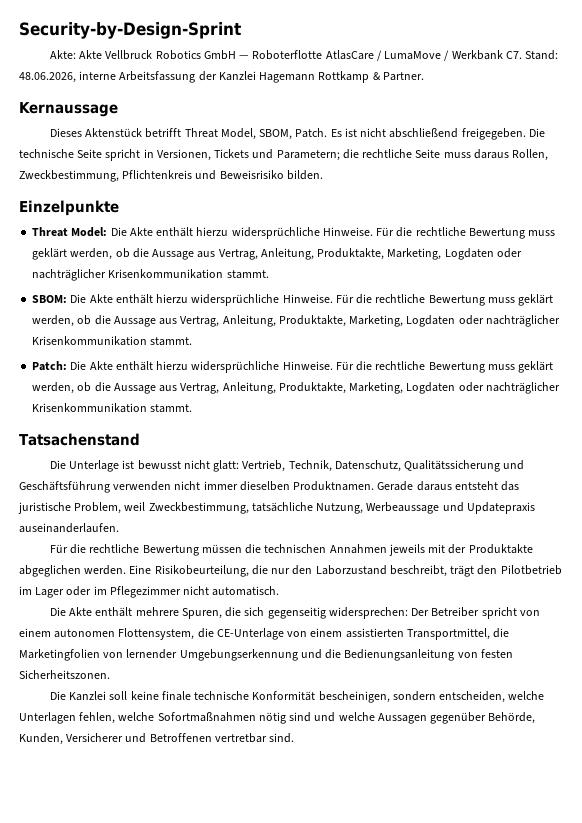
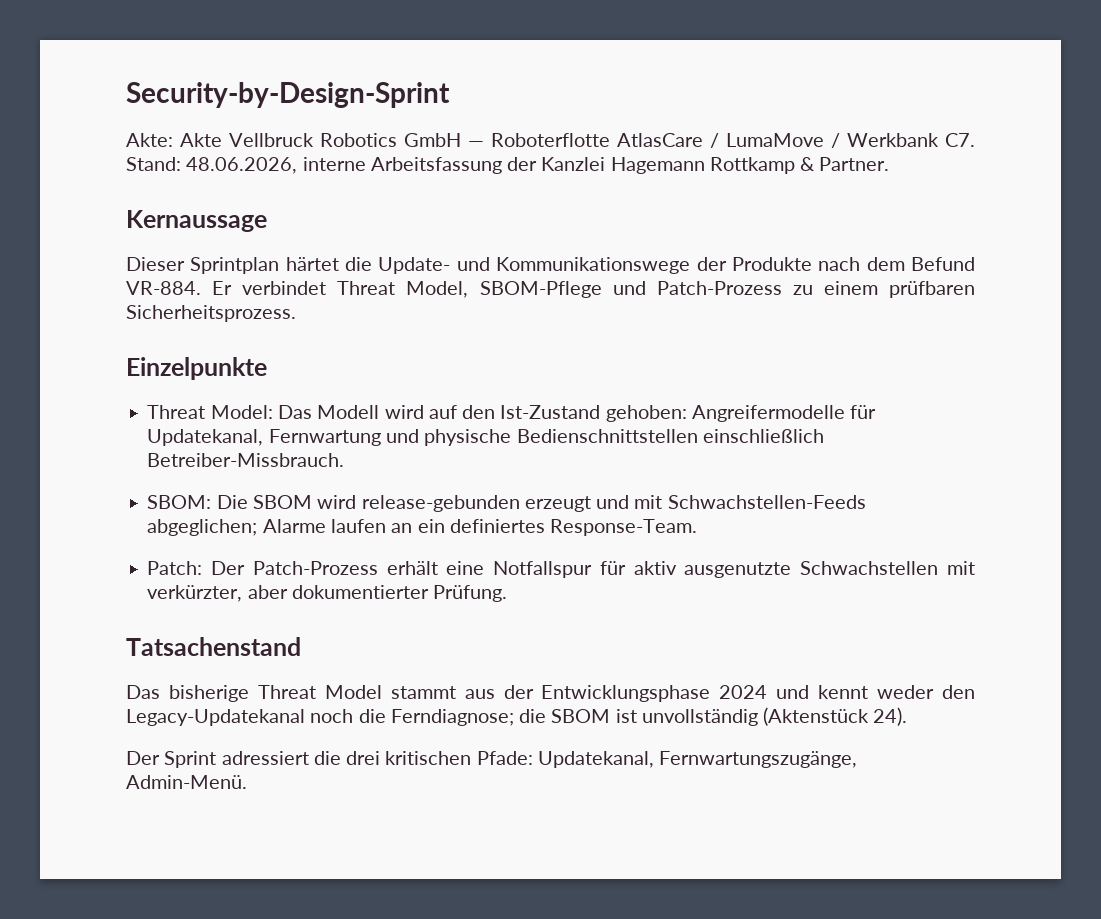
[49,128,545,140] [19,149,549,161] [19,170,323,182] [19,200,119,216] [32,227,556,239] [32,248,522,260] [32,269,269,281] [32,294,554,306] [32,315,560,327] [32,336,193,346] [32,361,554,373] [32,382,560,394] [32,403,193,413] [19,433,140,446] [49,460,525,472] [19,481,520,493] [18,502,535,514] [19,523,119,533] [49,544,533,556] [19,565,562,577] [19,586,280,598] [49,607,540,619] [19,628,510,640] [19,649,513,661] [19,670,110,679] [49,691,545,703] [19,712,536,724] [19,733,295,745] Dieses Aktenstück betrifft Threat Model, SBOM, Patch. Es ist nicht abschließend freigegeben. Die technische Seite spricht in Versionen, Tickets und Parametern; die rechtliche Seite muss daraus Rollen, Zweckbestimmung, Pflichtenkreis und Beweisrisiko bilden. // Einzelpunkte // Threat Model: Die Akte enthält hierzu widersprüchliche Hinweise. Für die rechtliche Bewertung muss geklärt werden, ob die Aussage aus Vertrag, Anleitung, Produktakte, Marketing, Logdaten oder nachträglicher Krisenkommunikation stammt. // SBOM: Die Akte enthält hierzu widersprüchliche Hinweise. Für die rechtliche Bewertung muss geklärt werden, ob die Aussage aus Vertrag, Anleitung, Produktakte, Marketing, Logdaten oder nachträglicher Krisenkommunikation stammt. // Patch: Die Akte enthält hierzu widersprüchliche Hinweise. Für die rechtliche Bewertung muss geklärt werden, ob die Aussage aus Vertrag, Anleitung, Produktakte, Marketing, Logdaten oder nachträglicher Krisenkommunikation stammt. // Tatsachenstand // Die Unterlage ist bewusst nicht glatt: Vertrieb, Technik, Datenschutz, Qualitätssicherung und Geschäftsführung verwenden nicht immer dieselben Produktnamen. Gerade daraus entsteht das juristische Problem, weil Zweckbestimmung, tatsächliche Nutzung, Werbeaussage und Updatepraxis auseinanderlaufen. // Für die rechtliche Bewertung müssen die technischen Annahmen jeweils mit der Produktakte abgeglichen werden. Eine Risikobeurteilung, die nur den Laborzustand beschreibt, trägt den Pilotbetrieb im Lager oder im Pflegezimmer nicht automatisch. // Die Akte enthält mehrere Spuren, die sich gegenseitig widersprechen: Der Betreiber spricht von einem autonomen Flottensystem, die CE-Unterlage von einem assistierten Transportmittel, die Marketingfolien von lernender Umgebungserkennung und die Bedienungsanleitung von festen Sicherheitszonen. // Die Kanzlei soll keine finale technische Konformität bescheinigen, sondern entscheiden, welche Unterlagen fehlen, welche Sofortmaßnahmen nötig sind und welche Aussagen gegenüber Behörde, Kunden, Versicherer und Betroffenen vertretbar sind. -> [126,257,976,274] [126,281,976,298] [126,305,296,322] [126,357,267,380] [147,405,877,422] [147,429,824,446] [147,453,345,467] [147,495,866,512] [147,519,698,536] [147,561,975,578] [147,585,508,602] [126,637,301,656] [126,685,975,702] [126,707,908,726] [126,751,858,768] [126,775,247,789] Dieser Sprintplan härtet die Update- und Kommunikationswege der Produkte nach dem Befund VR-884. Er verbindet Threat Model, SBOM-Pflege und Patch-Prozess zu einem prüfbaren Sicherheitsprozess. // Einzelpunkte // Threat Model: Das Modell wird auf den Ist-Zustand gehoben: Angreifermodelle für Updatekanal, Fernwartung und physische Bedienschnittstellen einschließlich Betreiber-Missbrauch. // SBOM: Die SBOM wird release-gebunden erzeugt und mit Schwachstellen-Feeds abgeglichen; Alarme laufen an ein definiertes Response-Team. // Patch: Der Patch-Prozess erhält eine Notfallspur für aktiv ausgenutzte Schwachstellen mit verkürzter, aber dokumentierter Prüfung. // Tatsachenstand // Das bisherige Threat Model stammt aus der Entwicklungsphase 2024 und kennt weder den Legacy-Updatekanal noch die Ferndiagnose; die SBOM ist unvollständig (Aktenstück 24). // Der Sprint adressiert die drei kritischen Pfade: Updatekanal, Fernwartungszugänge, Admin-Menü.

